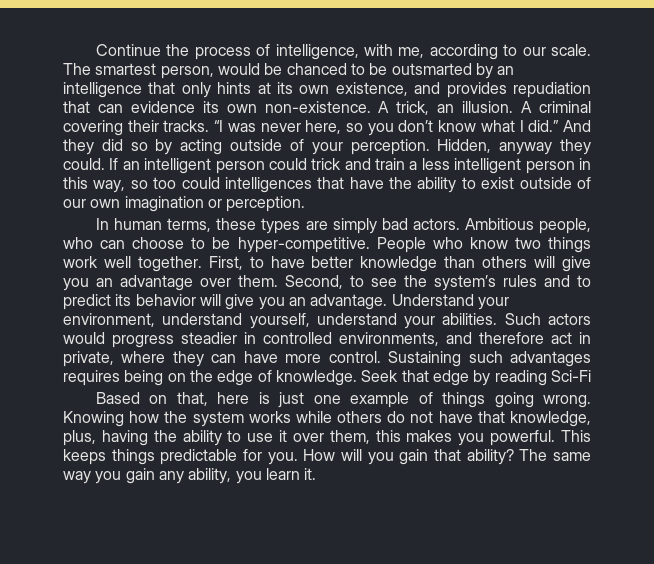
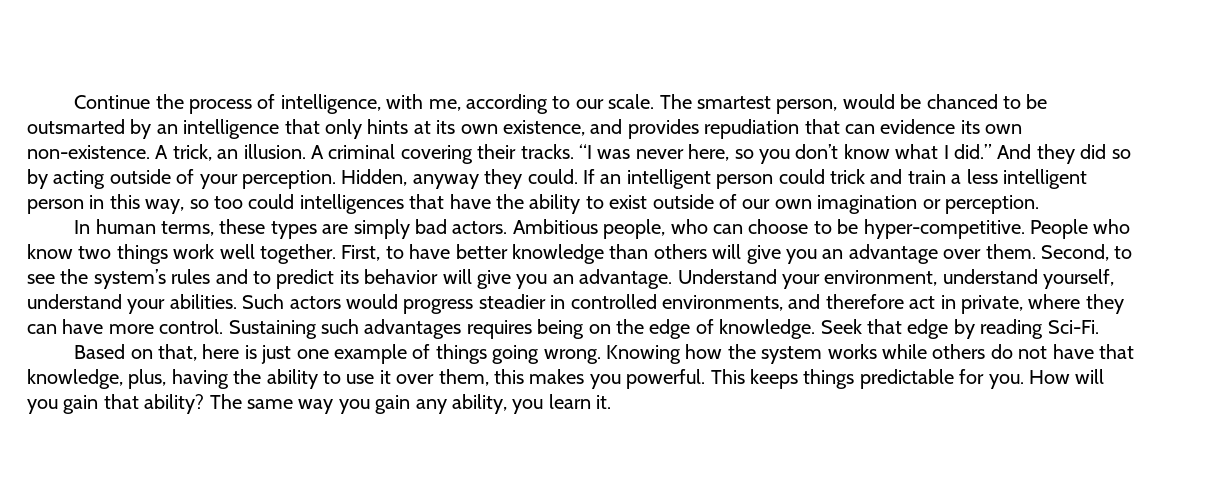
[550,370,591,382] Sci-Fi -> [1047,320,1099,334] Sci-Fi.

